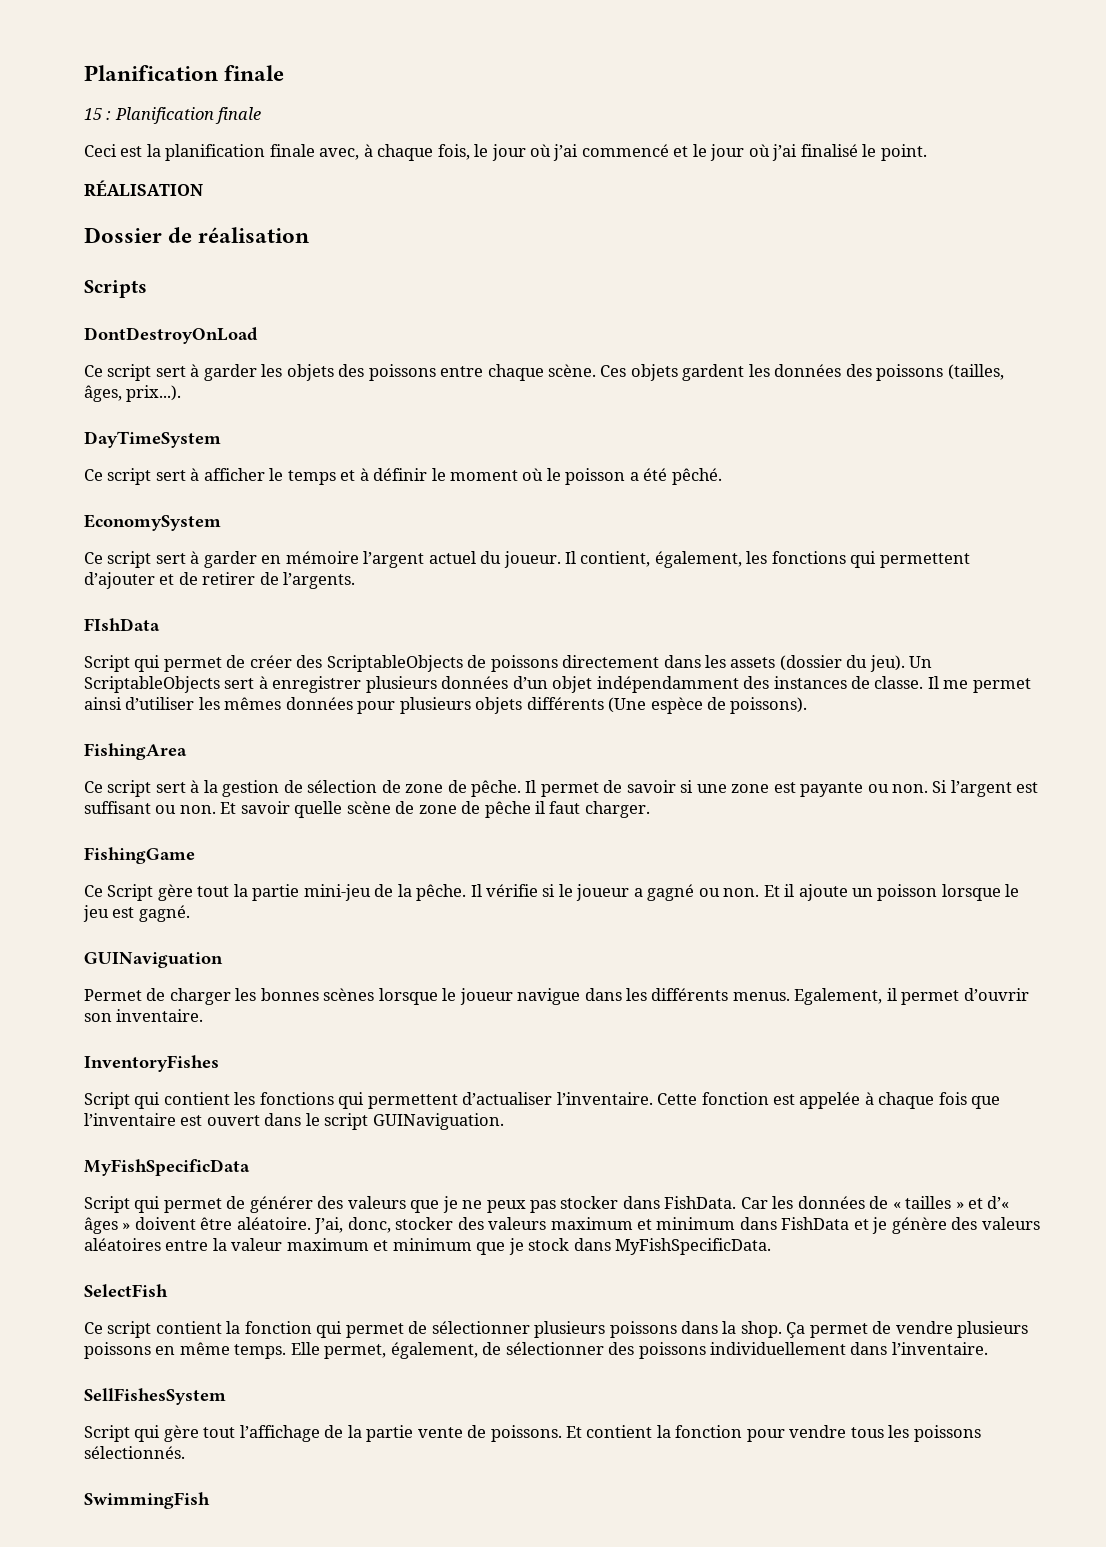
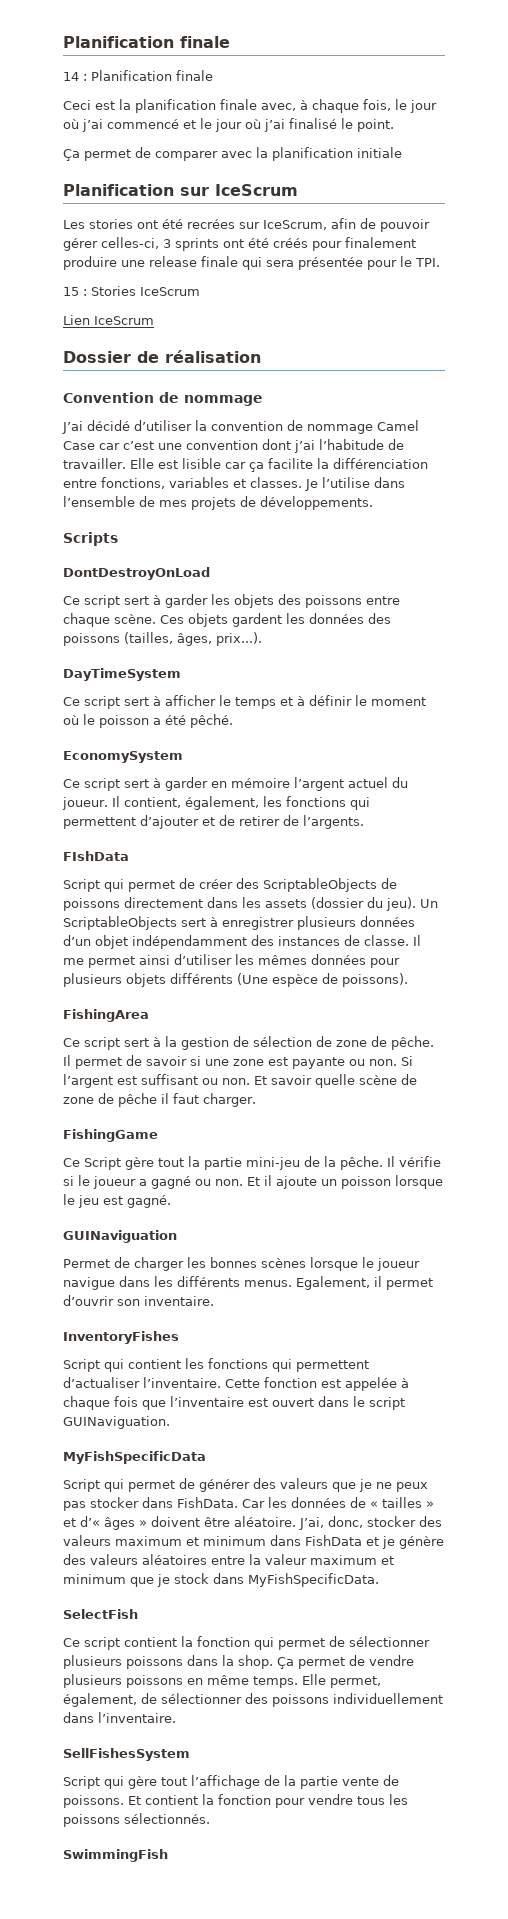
[84,65,285,81] [84,108,102,120] Planification finale // 15 -> [63,36,230,48] [63,72,79,81] Planification finale // 14
[84,180,203,196] [84,227,310,243] RÉALISATION // Dossier de réalisation -> [63,147,402,161] [63,184,298,196] [63,218,430,232] [63,237,416,251] [63,256,440,270] [63,286,200,296] [63,315,154,325] [63,350,261,363] [63,392,263,406] [62,420,419,434] [63,439,404,453] [63,458,428,472] [63,477,405,491] [63,496,373,510] Ça permet de comparer avec la planification initiale // Planification sur IceScrum // Les stories ont été recrées sur IceScrum, afin de pouvoir gérer celles-ci, 3 sprints ont été créés pour finalement produire une release finale qui sera présentée pour le TPI. // 15 : Stories IceScrum // Lien IceScrum // Dossier de réalisation // Convention de nommage // J’ai décidé d’utiliser la convention de nommage Camel Case car c’est une convention dont j’ai l’habitude de travailler. Elle est lisible car ça facilite la différenciation entre fonctions, variables et classes. Je l’utilise dans l’ensemble de mes projets de développements.

